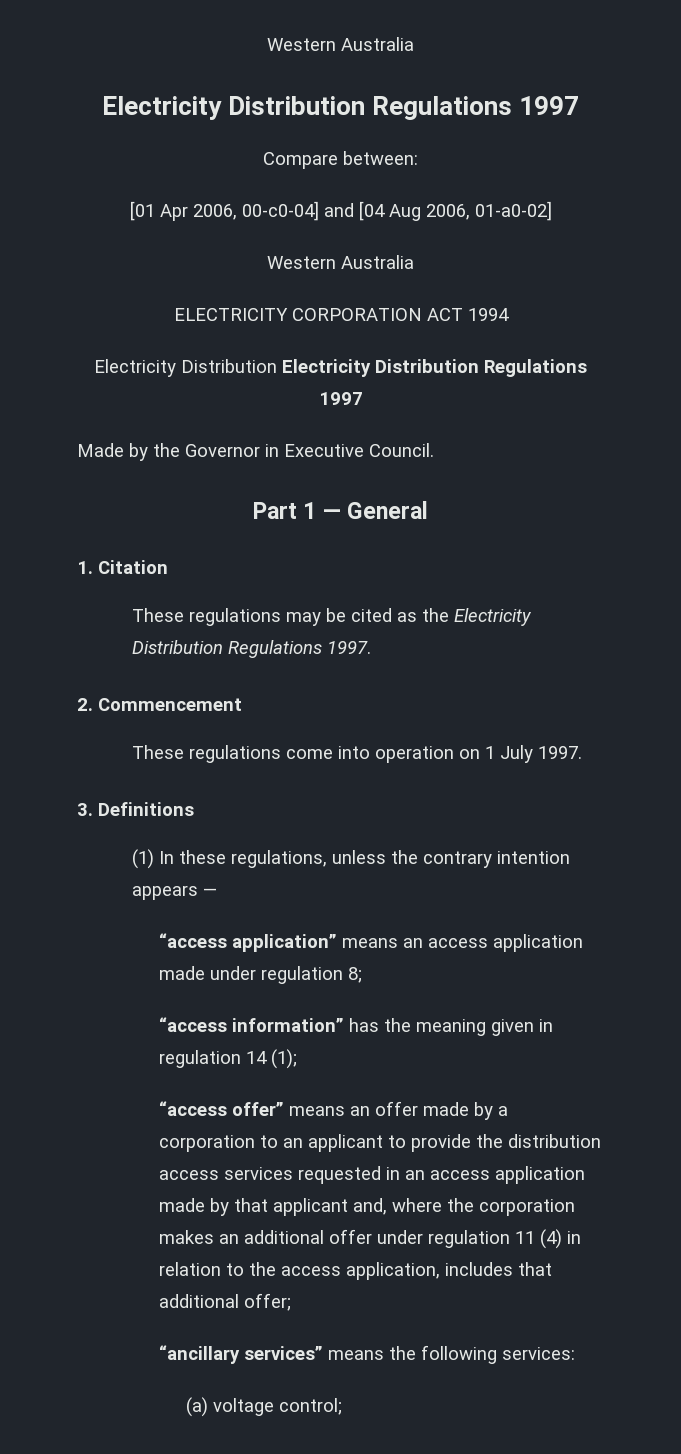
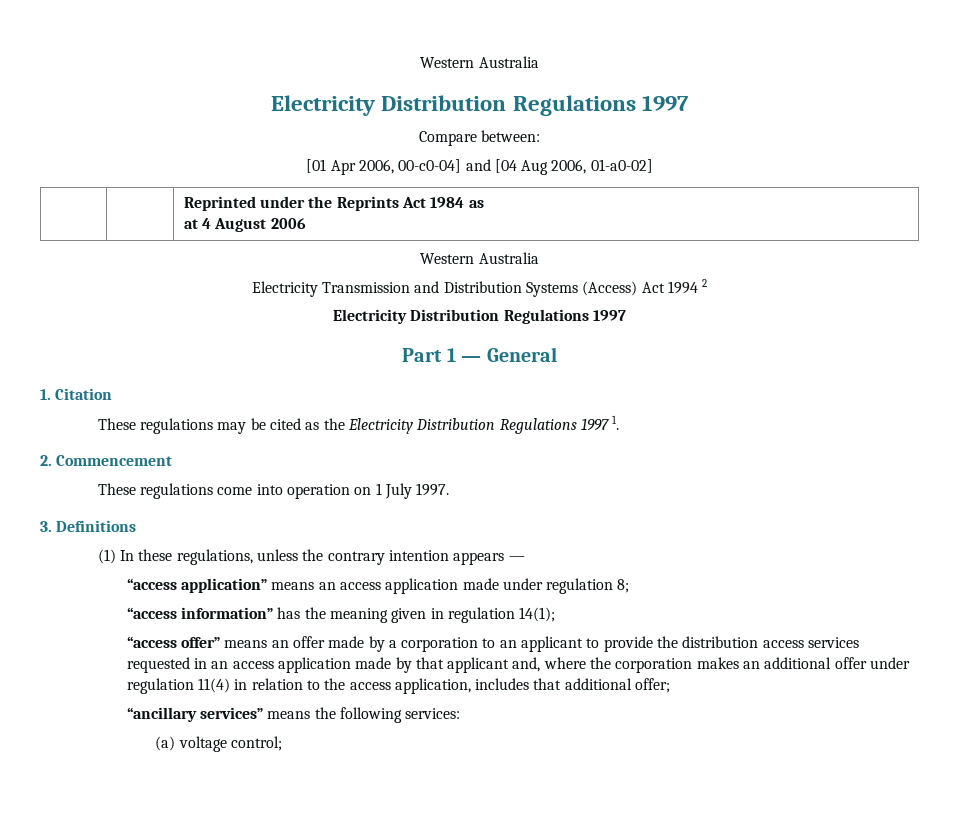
[267,255,414,269] [173,308,463,321] // Western Australia // ELECTRICITY CORPORATION ACT -> [183,196,484,211] [183,218,306,232] [420,252,539,264] [251,281,665,297] // | | Reprinted under the Reprints Act 1984 as // at 4 August 2006 // Western Australia // Electricity Transmission and Distribution Systems (Access) Act
[94,359,587,377] [318,392,363,405] [77,443,434,461] // Electricity Distribution Electricity Distribution Regulations 1997 // Made by the Governor in Executive Council. -> [702,279,708,287] [333,309,626,324] 2 // Electricity Distribution Regulations 1997
[326,641,371,654] 1997. -> [580,415,620,431] 1997 1.
[245,1049,297,1069] 14 (1); -> [519,607,556,622] 14(1);
[514,1229,562,1249] 11 (4) -> [197,678,230,693] 11(4)

